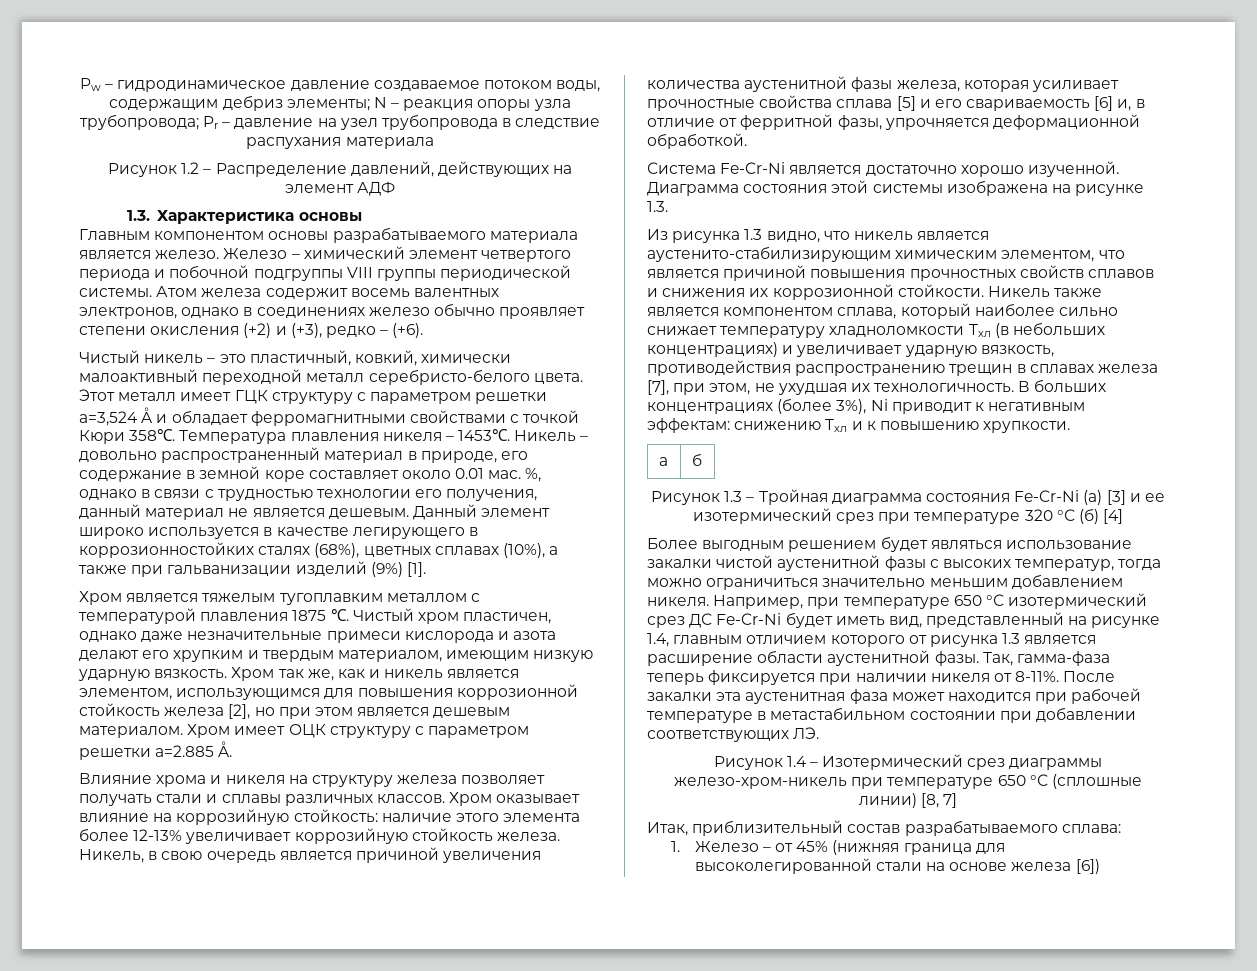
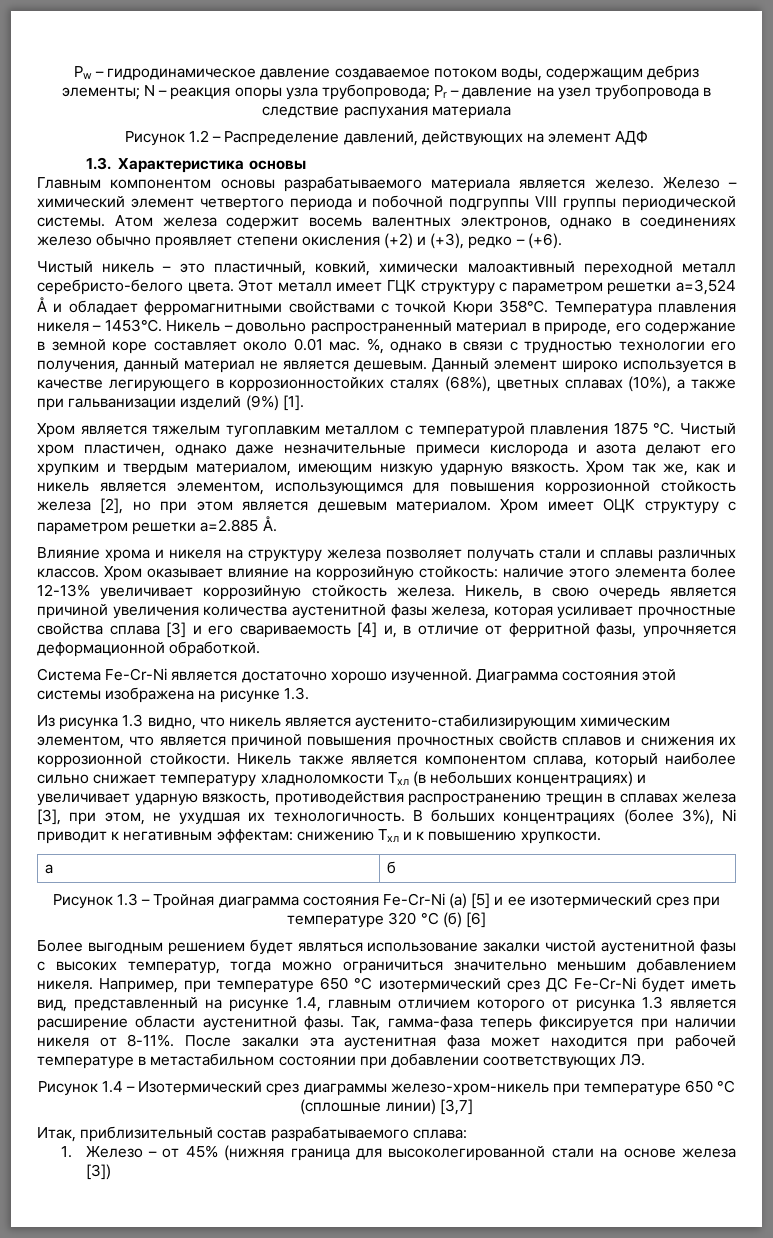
[896,96,916,111] [5] -> [166,622,187,638] [3]
[1094,96,1114,111] [6] -> [357,622,378,638] [4]
[647,380,669,395] [7], -> [37,809,61,825] [3],
[1106,490,1126,505] [3] -> [471,893,491,909] [5]
[1103,509,1124,524] [4] -> [465,912,486,928] [6]
[921,793,958,808] [8, 7] -> [439,1099,473,1115] [3,7]
[1075,859,1100,874] [6]) -> [85,1164,111,1180] [3])

